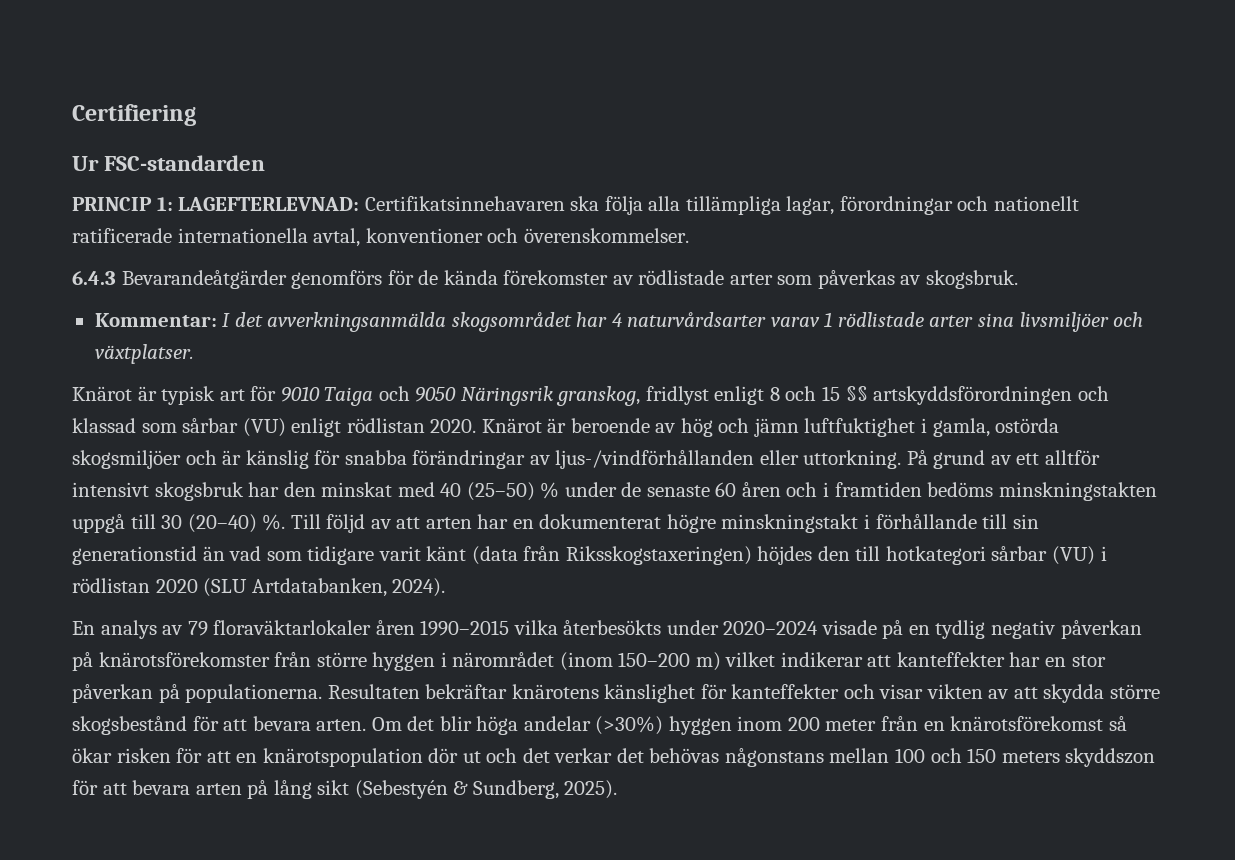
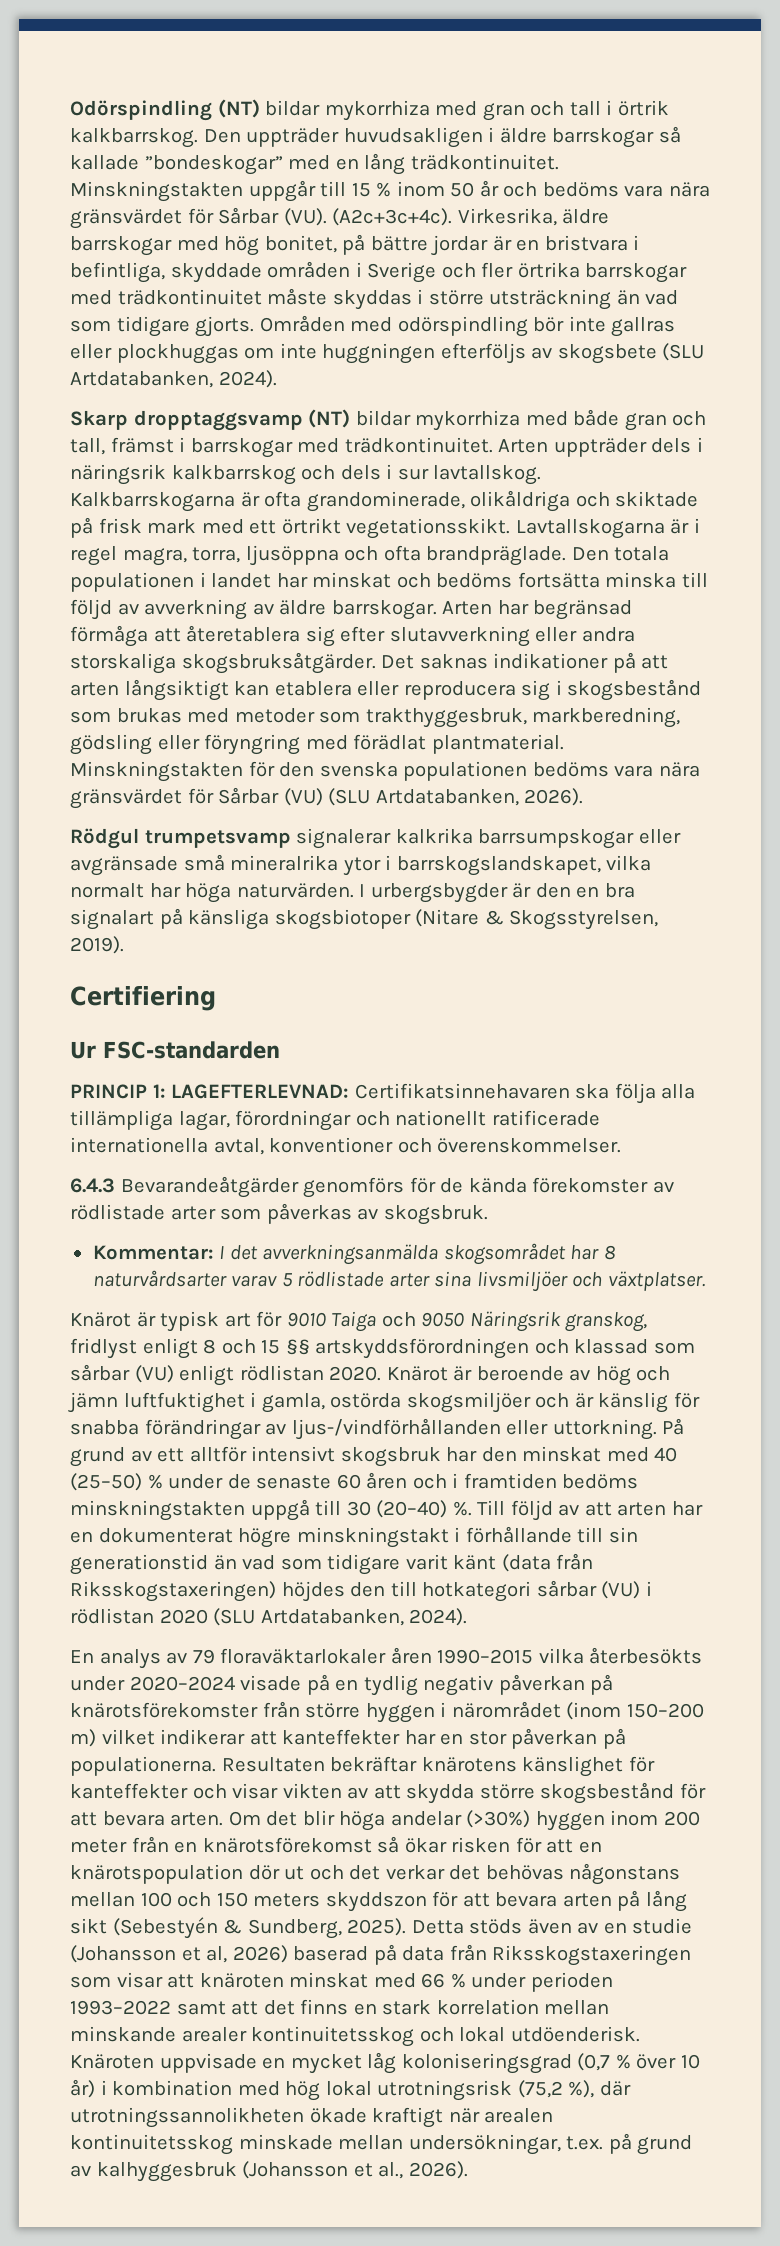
(72, 115) none -> [70,99,669,121] [70,126,681,148] [70,153,559,175] [70,180,710,202] [70,207,610,229] [70,234,640,256] [70,261,688,283] [70,288,679,310] [70,315,676,337] [70,343,705,364] [70,370,277,388] [70,409,707,431] [70,437,703,458] [70,464,542,485] [70,490,699,512] [70,517,700,539] [70,545,670,566] [70,572,708,592] [70,599,633,620] [70,625,635,647] [70,652,669,674] [70,679,702,701] [70,707,681,728] [70,734,564,755] [70,761,700,782] [70,787,584,809] [70,828,681,849] [70,854,652,876] [70,883,635,903] [70,908,659,930] [70,936,124,954] Odörspindling (NT) bildar mykorrhiza med gran och tall i örtrik kalkbarrskog. Den uppträder huvudsakligen i äldre barrskogar så kallade ”bondeskogar” med en lång trädkontinuitet. Minskningstakten uppgår till 15 % inom 50 år och bedöms vara nära gränsvärdet för Sårbar (VU). (A2c+3c+4c). Virkesrika, äldre barrskogar med hög bonitet, på bättre jordar är en bristvara i befintliga, skyddade områden i Sverige och fler örtrika barrskogar med trädkontinuitet måste skyddas i större utsträckning än vad som tidigare gjorts. Områden med odörspindling bör inte gallras eller plockhuggas om inte huggningen efterföljs av skogsbete (SLU Artdatabanken, 2024). // Skarp dropptaggsvamp (NT) bildar mykorrhiza med både gran och tall, främst i barrskogar med trädkontinuitet. Arten uppträder dels i näringsrik kalkbarrskog och dels i sur lavtallskog. Kalkbarrskogarna är ofta grandominerade, olikåldriga och skiktade på frisk mark med ett örtrikt vegetationsskikt. Lavtallskogarna är i regel magra, torra, ljusöppna och ofta brandpräglade. Den totala populationen i landet har minskat och bedöms fortsätta minska till följd av avverkning av äldre barrskogar. Arten har begränsad förmåga att återetablera sig efter slutavverkning eller andra storskaliga skogsbruksåtgärder. Det saknas indikationer på att arten långsiktigt kan etablera eller reproducera sig i skogsbestånd som brukas med metoder som trakthyggesbruk, markberedning, gödsling eller föryngring med förädlat plantmaterial. Minskningstakten för den svenska populationen bedöms vara nära gränsvärdet för Sårbar (VU) (SLU Artdatabanken, 2026). // Rödgul trumpetsvamp signalerar kalkrika barrsumpskogar eller avgränsade små mineralrika ytor i barrskogslandskapet, vilka normalt har höga naturvärden. I urbergsbygder är den en bra signalart på känsliga skogsbiotoper (Nitare & Skogsstyrelsen, 2019). //
[611,313,622,327] 4 -> [603,1245,615,1260] 8
[824,312,833,327] 1 -> [281,1273,293,1287] 5
(618, 789) none -> [411,1918,693,1934] [70,1944,692,1966] [70,1972,613,1992] [70,1999,610,2015] [70,2026,640,2047] [70,2052,700,2074] [70,2079,631,2101] [70,2107,554,2128] [70,2133,693,2155] [70,2161,468,2182] Detta stöds även av en studie (Johansson et al, 2026) baserad på data från Riksskogstaxeringen som visar att knäroten minskat med 66 % under perioden 1993–2022 samt att det finns en stark korrelation mellan minskande arealer kontinuitetsskog och lokal utdöenderisk. Knäroten uppvisade en mycket låg koloniseringsgrad (0,7 % över 10 år) i kombination med hög lokal utrotningsrisk (75,2 %), där utrotningssannolikheten ökade kraftigt när arealen kontinuitetsskog minskade mellan undersökningar, t.ex. på grund av kalhyggesbruk (Johansson et al., 2026).

